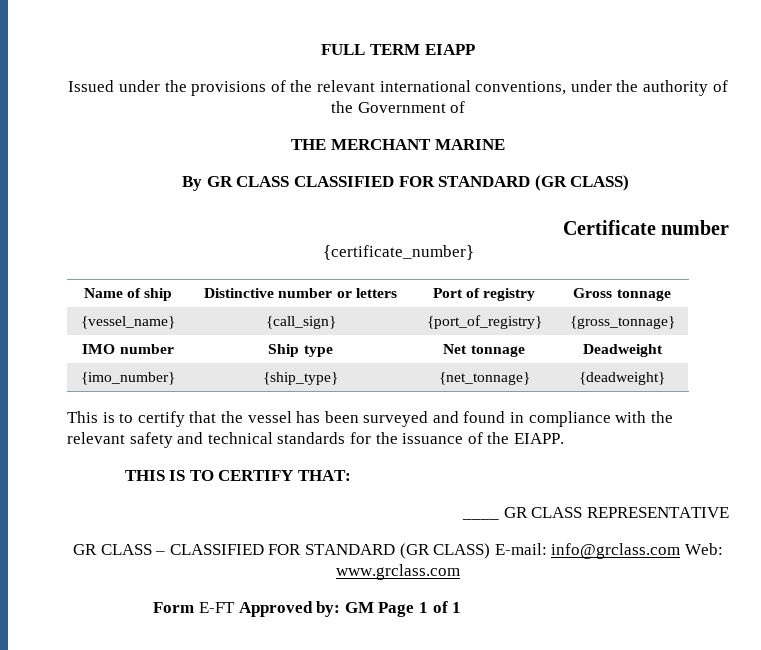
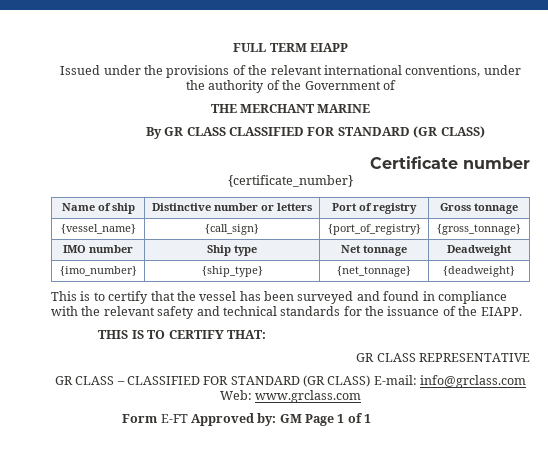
[462,518,500,520] ____ -> (266, 334) none

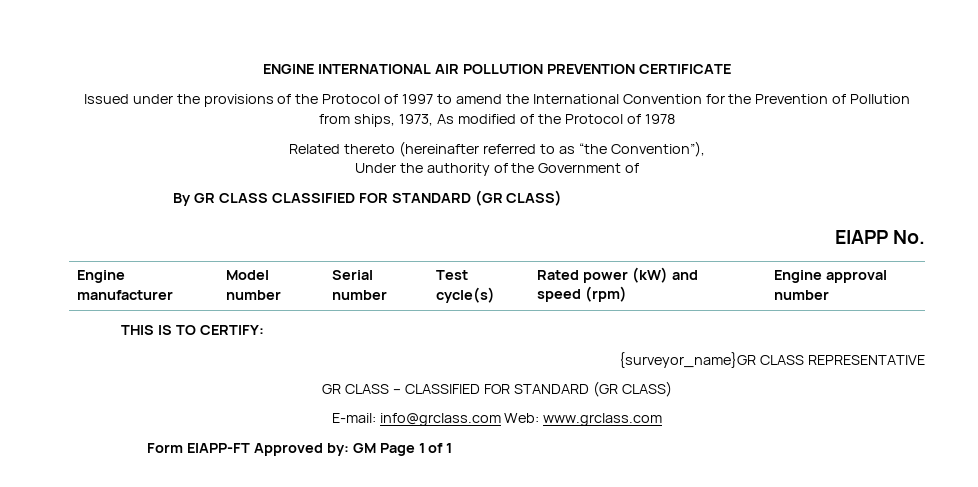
[233,43,348,52] FULL TERM EIAPP -> [263,64,731,74] ENGINE INTERNATIONAL AIR POLLUTION PREVENTION CERTIFICATE
[270,65,521,77] relevant international conventions, under -> [322,94,911,104] [319,114,675,127] [289,141,705,157] [354,163,396,173] Protocol of 1997 to amend the International Convention for the Prevention of Pollution from ships, 1973, As modified of the Protocol of 1978 // Related thereto (hereinafter referred to as “the Convention”), // Under
[210,104,371,113] // THE MERCHANT MARINE -> (640, 168) none
[370,156,530,169] [228,175,353,187] [61,203,135,214] [152,203,312,211] [332,203,417,214] [440,203,518,214] [60,224,136,234] [205,224,259,235] [327,224,421,235] [437,224,521,235] [63,245,133,253] [207,245,257,256] [341,245,407,256] [447,245,512,256] [59,266,137,276] [201,266,263,277] [337,266,411,277] [443,266,515,277] [51,291,507,304] [51,306,522,319] Certificate number // {certificate_number} // Name of ship | Distinctive number or letters | Port of registry | Gross tonnage // {vessel_name} | {call_sign} | {port_of_registry} | {gross_tonnage} // IMO number | Ship type | Net tonnage | Deadweight // {imo_number} | {ship_type} | {net_tonnage} | {deadweight} // This is to certify that the vessel has been surveyed and found in compliance with the relevant safety and technical standards for the issuance of the EIAPP. -> [834,230,925,244] [76,270,125,283] [76,290,173,300] [225,270,269,280] [225,290,281,300] [331,270,373,280] [331,290,387,300] [435,270,468,280] [435,287,495,303] [536,267,698,283] [536,286,627,302] [774,270,888,283] [774,290,830,300] EIAPP No. // Engine manufacturer | Model number | Serial number | Test cycle(s) | Rated power (kW) and speed (rpm) | Engine approval number
[168,330,266,339] [356,353,375,362] CERTIFY THAT: // GR -> [199,325,264,335] [619,352,757,368] CERTIFY: // {surveyor_name}GR
(371, 381) none -> (672, 389) //
[160,414,188,423] E-FT -> [186,443,250,453] EIAPP-FT

